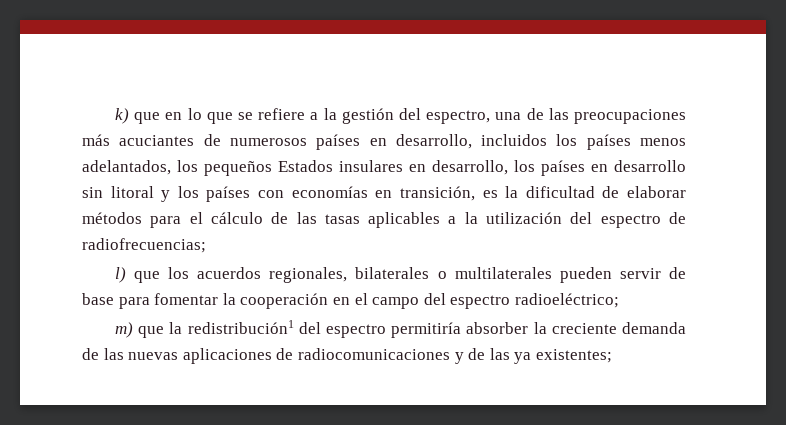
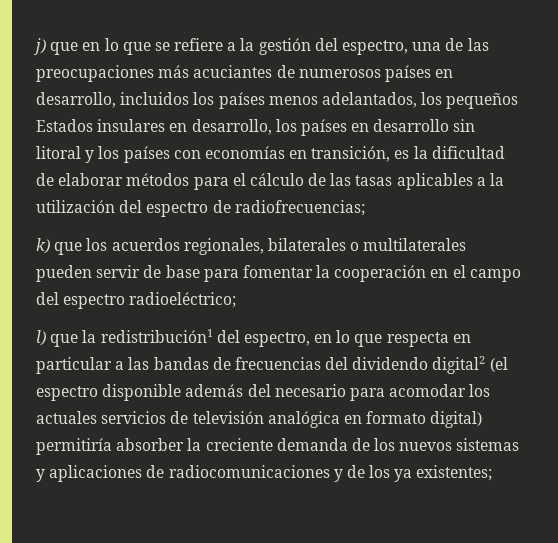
[114,108,129,124] k) -> [33,38,46,55] j)
[114,267,126,283] l) -> [36,238,50,254] k)
[114,322,133,338] m) -> [36,330,46,346] l)
[325,324,386,338] espectro -> [243,330,471,347] [36,356,508,374] [36,384,491,401] [36,411,483,428] espectro, en lo que respecta en particular a las bandas de frecuencias del dividendo digital2 (el espectro disponible además del necesario para acomodar los actuales servicios de televisión analógica en formato digital)
[103,348,179,360] las nuevas -> [374,438,520,451] [36,469,45,482] los nuevos sistemas y
[489,348,510,360] las -> [369,465,391,478] los

